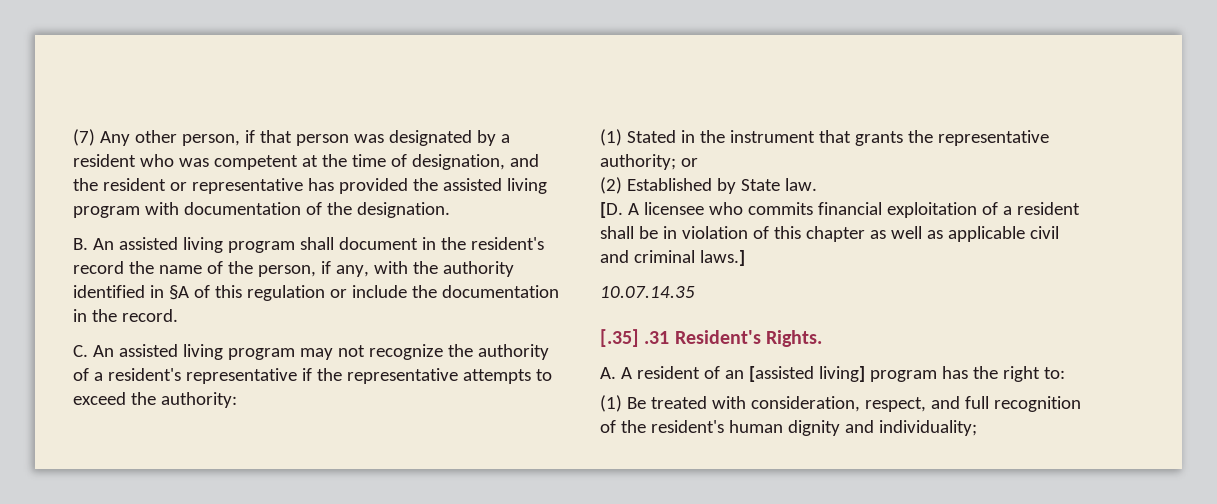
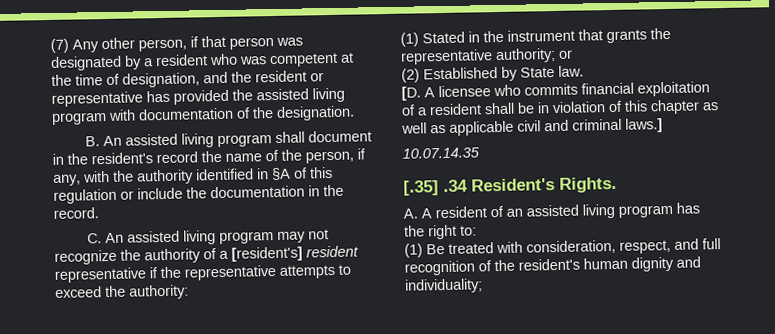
[107,368,181,381] resident's -> [231,245,359,262] [resident's] resident
[644,331,670,344] .31 -> [443,179,468,193] .34
[748,366,865,382] [assisted living] -> [526,203,615,219] assisted living

